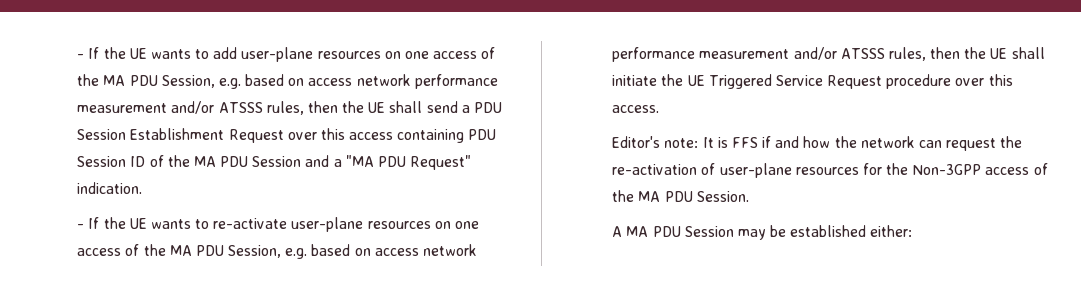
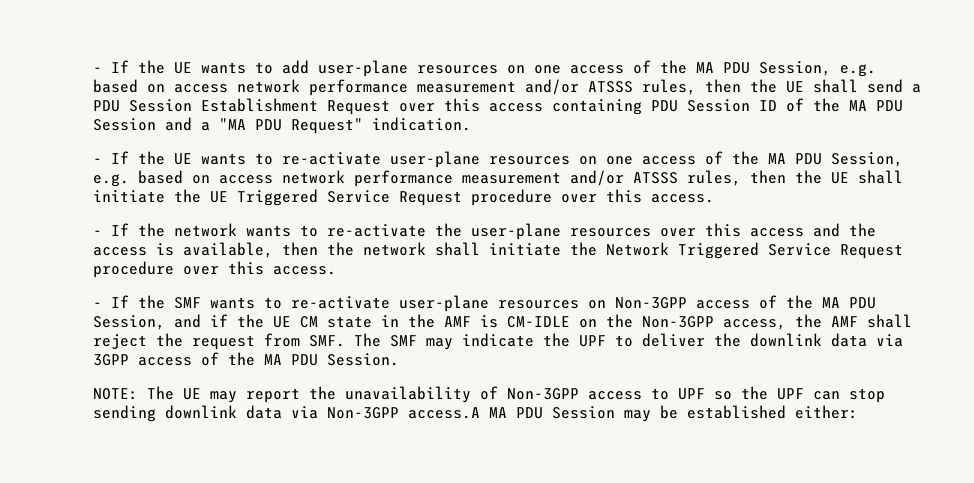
[612,136,1023,151] [612,163,982,178] Editor's note: It is FFS if and how the network can request the re-activation of user-plane resources for the Non-3GPP -> [92,223,876,240] [92,242,903,259] [92,261,336,278] [92,295,876,312] [92,314,912,330] [92,333,903,350] [92,354,129,366] - If the network wants to re-activate the user-plane resources over this access and the access is available, then the network shall initiate the Network Triggered Service Request procedure over this access. // - If the SMF wants to re-activate user-plane resources on Non-3GPP access of the MA PDU Session, and if the UE CM state in the AMF is CM-IDLE on the Non-3GPP access, the AMF shall reject the request from SMF. The SMF may indicate the UPF to deliver the downlink data via 3GPP
[612,226,623,237] A -> [92,386,885,403] [92,405,480,422] NOTE: The UE may report the unavailability of Non-3GPP access to UPF so the UPF can stop sending downlink data via Non-3GPP access.A

